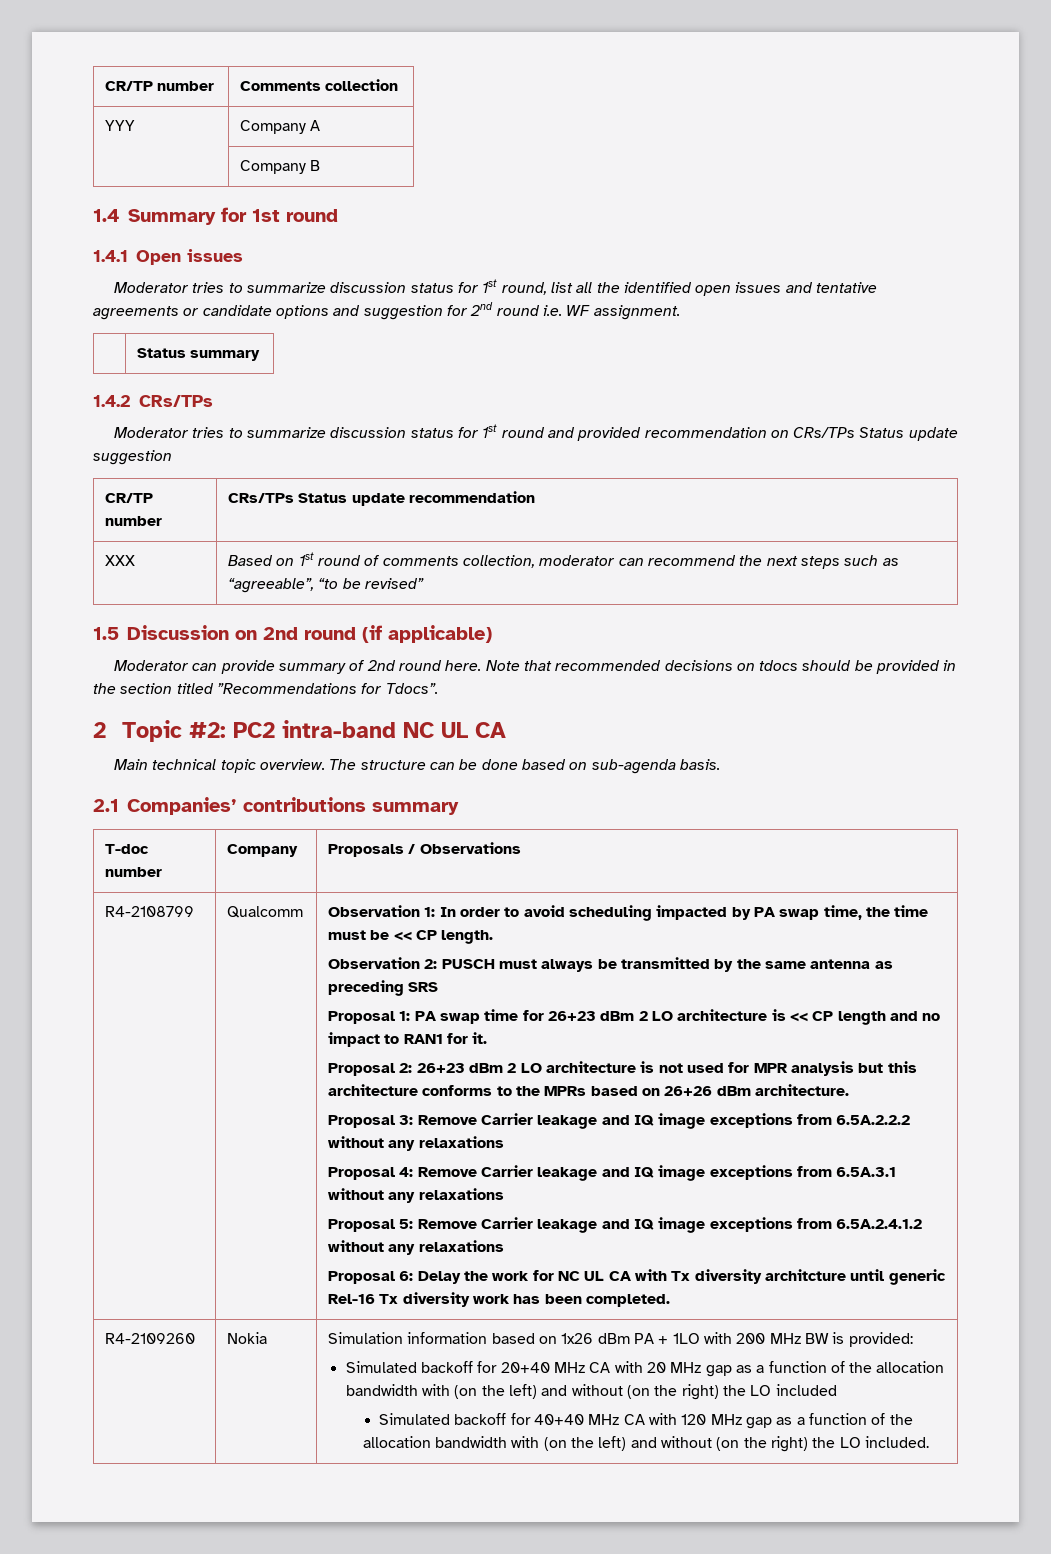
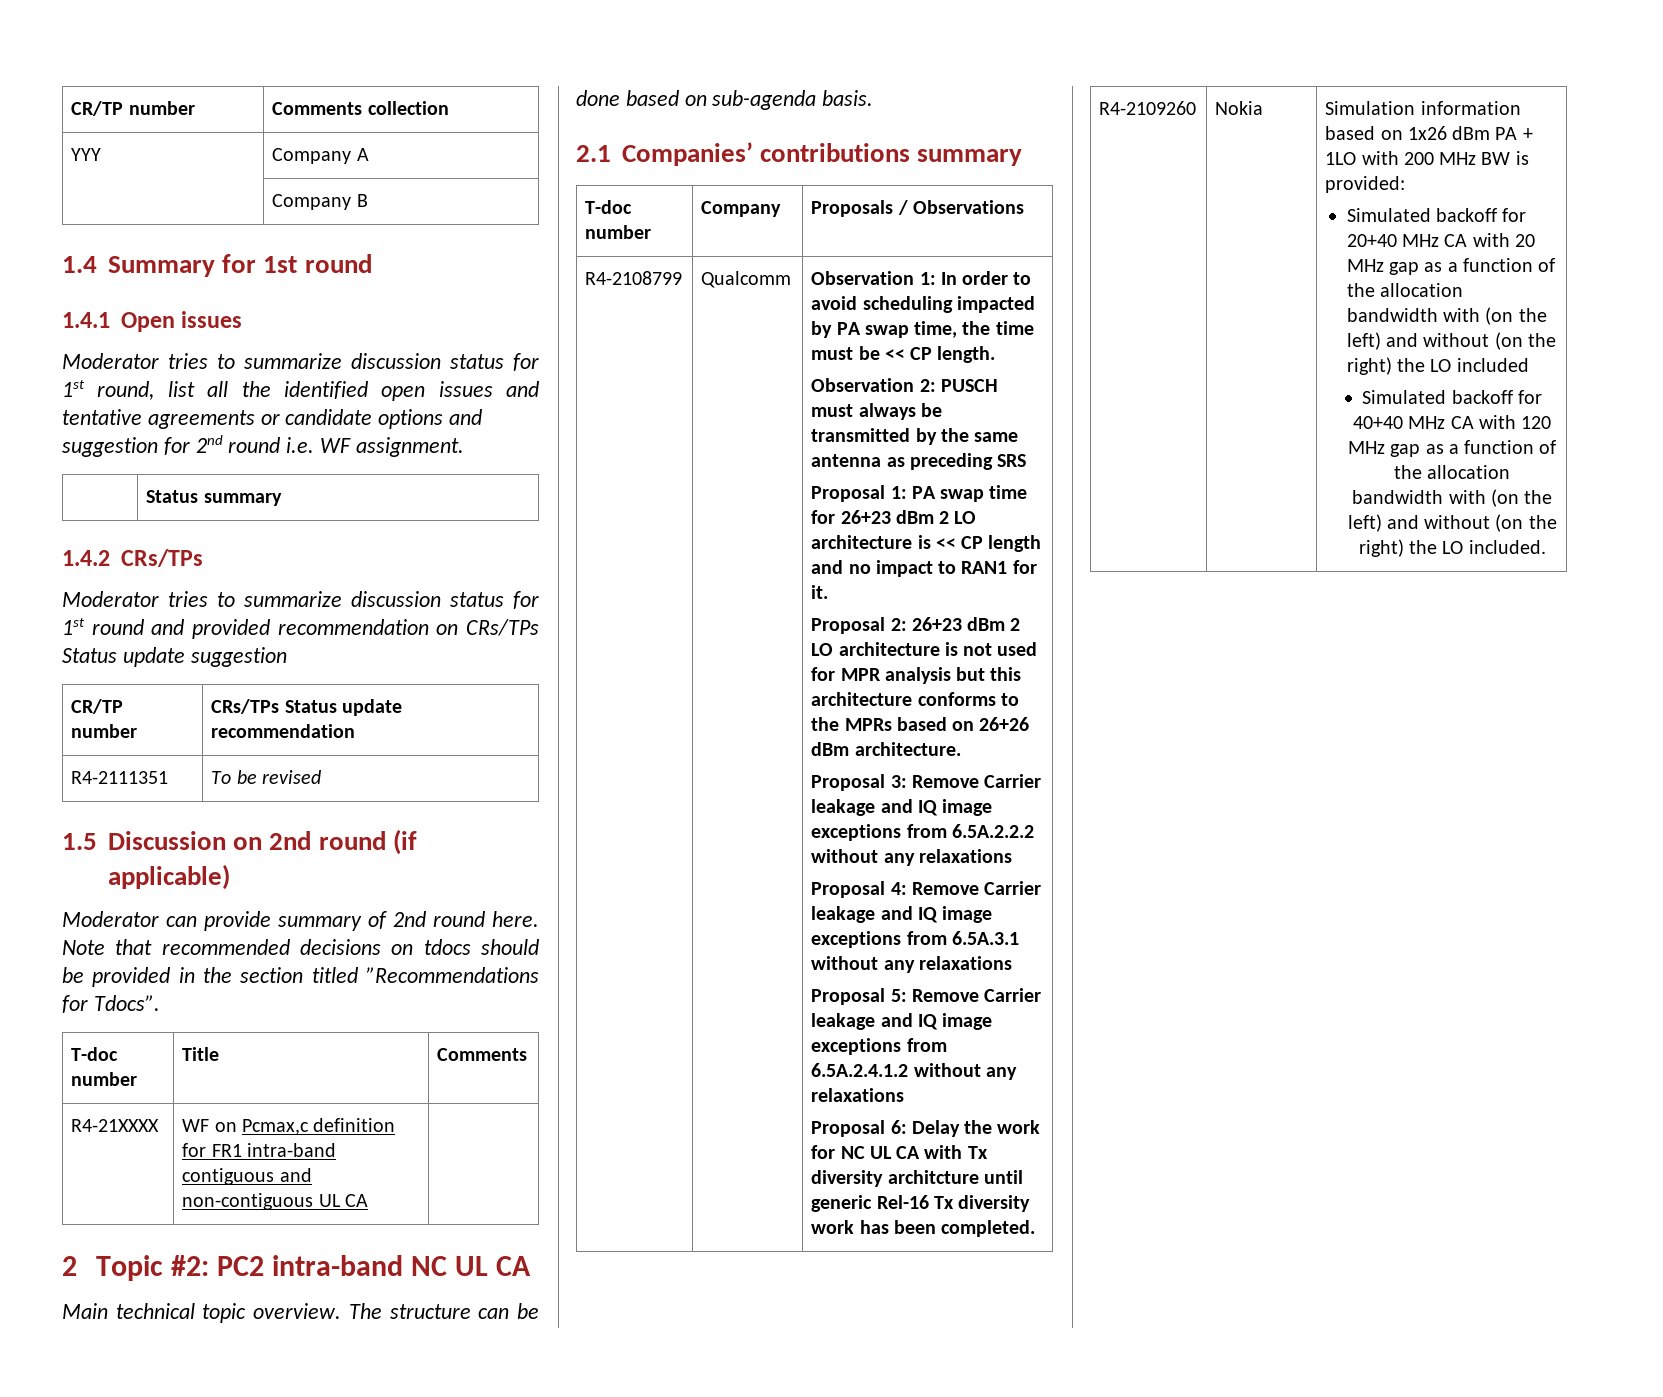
[105,555,136,566] [228,552,899,569] [228,578,425,593] XXX | Based on 1st round of comments collection, moderator can recommend the next steps such as “agreeable”, “to be revised” -> [71,771,169,784] [211,770,321,784] R4-2111351 | To be revised
(438, 688) none -> [71,1047,119,1061] [71,1072,138,1086] [182,1047,220,1061] [437,1048,528,1061] [71,1119,160,1132] [182,1118,396,1135] [182,1143,336,1157] [182,1168,312,1185] [182,1193,368,1210] // T-doc number | Title | Comments // R4-21XXXX | WF on Pcmax,c definition for FR1 intra-band contiguous and non-contiguous UL CA |

